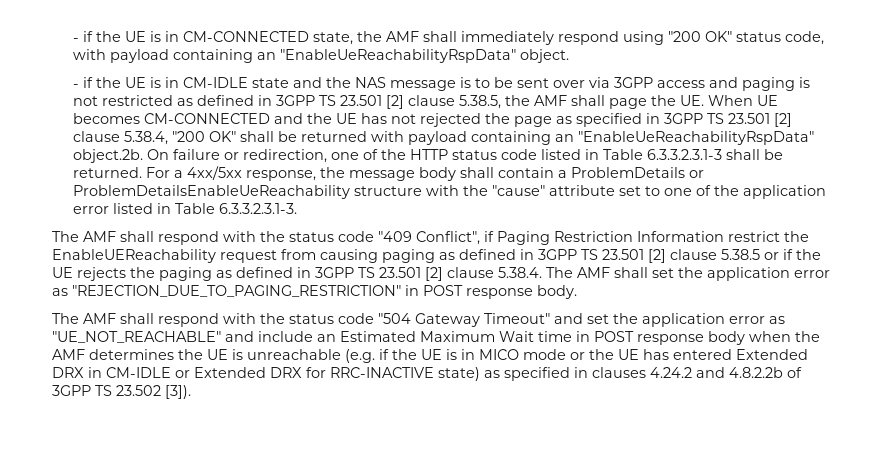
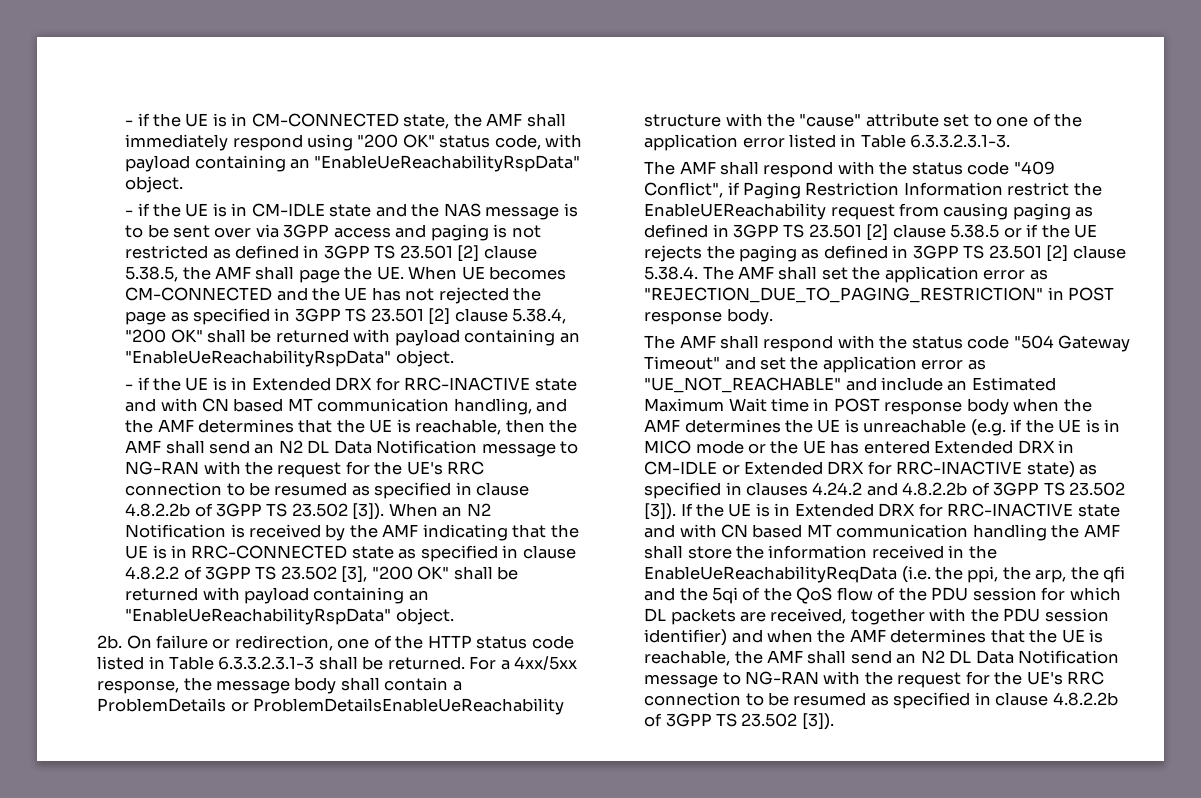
[73,149,144,163] object.2b. -> [395,350,454,367] [125,377,577,391] [125,398,568,415] [125,419,578,435] [125,440,579,457] [125,461,485,478] [125,482,530,499] [125,503,491,520] [125,524,579,541] [125,545,576,562] [125,566,519,583] [125,587,429,604] [125,608,454,625] [97,635,123,649] object. // - if the UE is in Extended DRX for RRC-INACTIVE state and with CN based MT communication handling, and the AMF determines that the UE is reachable, then the AMF shall send an N2 DL Data Notification message to NG-RAN with the request for the UE's RRC connection to be resumed as specified in clause 4.8.2.2b of 3GPP TS 23.502 [3]). When an N2 Notification is received by the AMF indicating that the UE is in RRC-CONNECTED state as specified in clause 4.8.2.2 of 3GPP TS 23.502 [3], "200 OK" shall be returned with payload containing an "EnableUeReachabilityRspData" object. // 2b.
(191, 392) none -> [680,503,1120,517] [644,524,1120,541] [644,545,997,559] [644,566,1126,583] [644,587,1121,604] [644,608,1109,625] [644,629,1104,646] [644,650,1120,666] [644,671,1105,688] [644,692,1118,709] [644,713,834,730] If the UE is in Extended DRX for RRC-INACTIVE state and with CN based MT communication handling the AMF shall store the information received in the EnableUeReachabilityReqData (i.e. the ppi, the arp, the qfi and the 5qi of the QoS flow of the PDU session for which DL packets are received, together with the PDU session identifier) and when the AMF determines that the UE is reachable, the AMF shall send an N2 DL Data Notification message to NG-RAN with the request for the UE's RRC connection to be resumed as specified in clause 4.8.2.2b of 3GPP TS 23.502 [3]).

